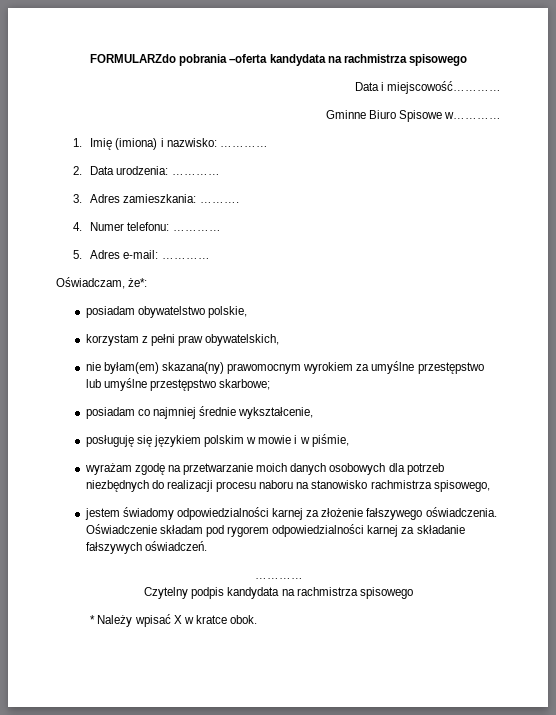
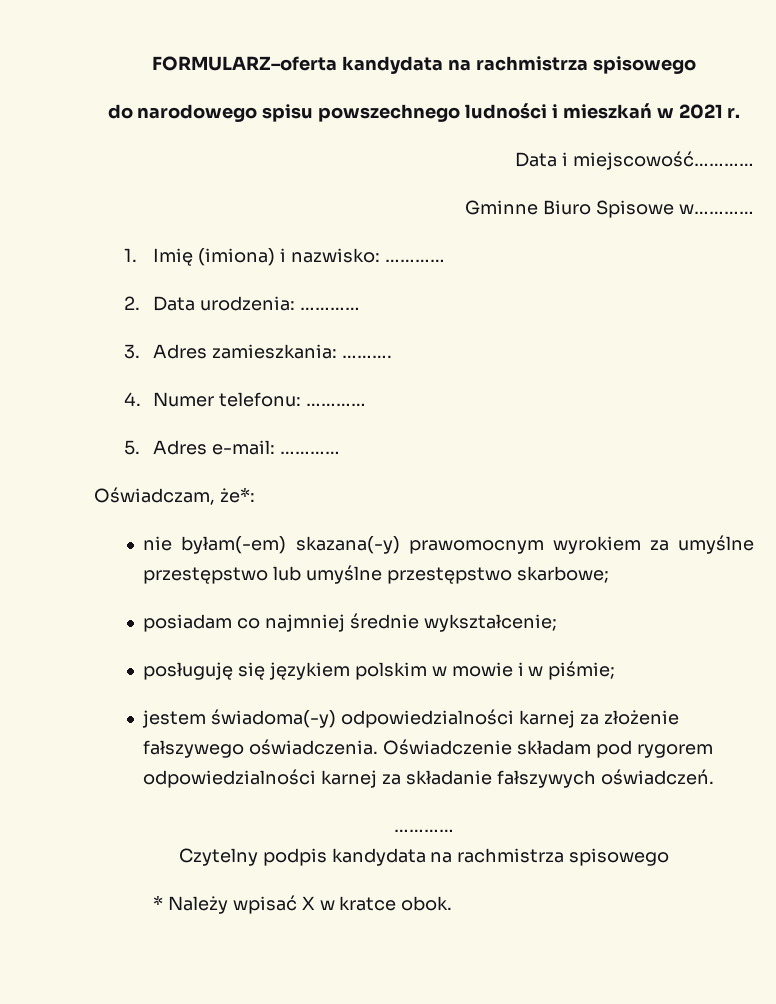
[90,54,467,66] FORMULARZdo pobrania –oferta kandydata na rachmistrza spisowego -> [152,56,696,74] [107,103,741,122] FORMULARZ–oferta kandydata na rachmistrza spisowego // do narodowego spisu powszechnego ludności i mieszkań w 2021 r.
[85,306,248,318] [85,334,280,346] // posiadam obywatelstwo polskie, // korzystam z pełni praw obywatelskich, -> (255, 495) none
[103,362,225,374] byłam(em) skazana(ny) -> [181,536,400,554] byłam(-em) skazana(-y)
[238,407,314,419] wykształcenie, -> [423,614,557,632] wykształcenie;
[311,434,349,447] [84,463,444,475] [85,480,490,492] piśmie, // wyrażam zgodę na przetwarzanie moich danych osobowych dla potrzeb niezbędnych do realizacji procesu naboru na stanowisko rachmistrza spisowego, -> [548,661,616,680] piśmie;
[122,507,174,520] świadomy -> [211,709,337,728] świadoma(-y)

